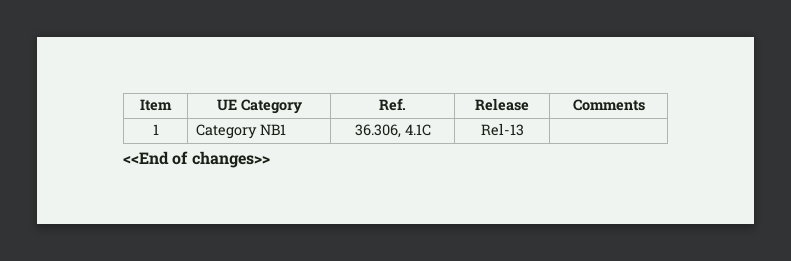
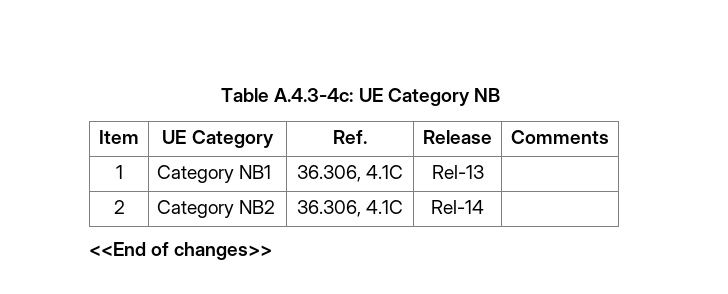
(140, 105) none -> [221,88,500,106] Table A.4.3-4c: UE Category NB //
(524, 129) none -> [113,200,125,214] [157,200,276,218] [296,200,404,217] [431,200,484,214] // 2 | Category NB2 | 36.306, 4.1C | Rel-14 |

